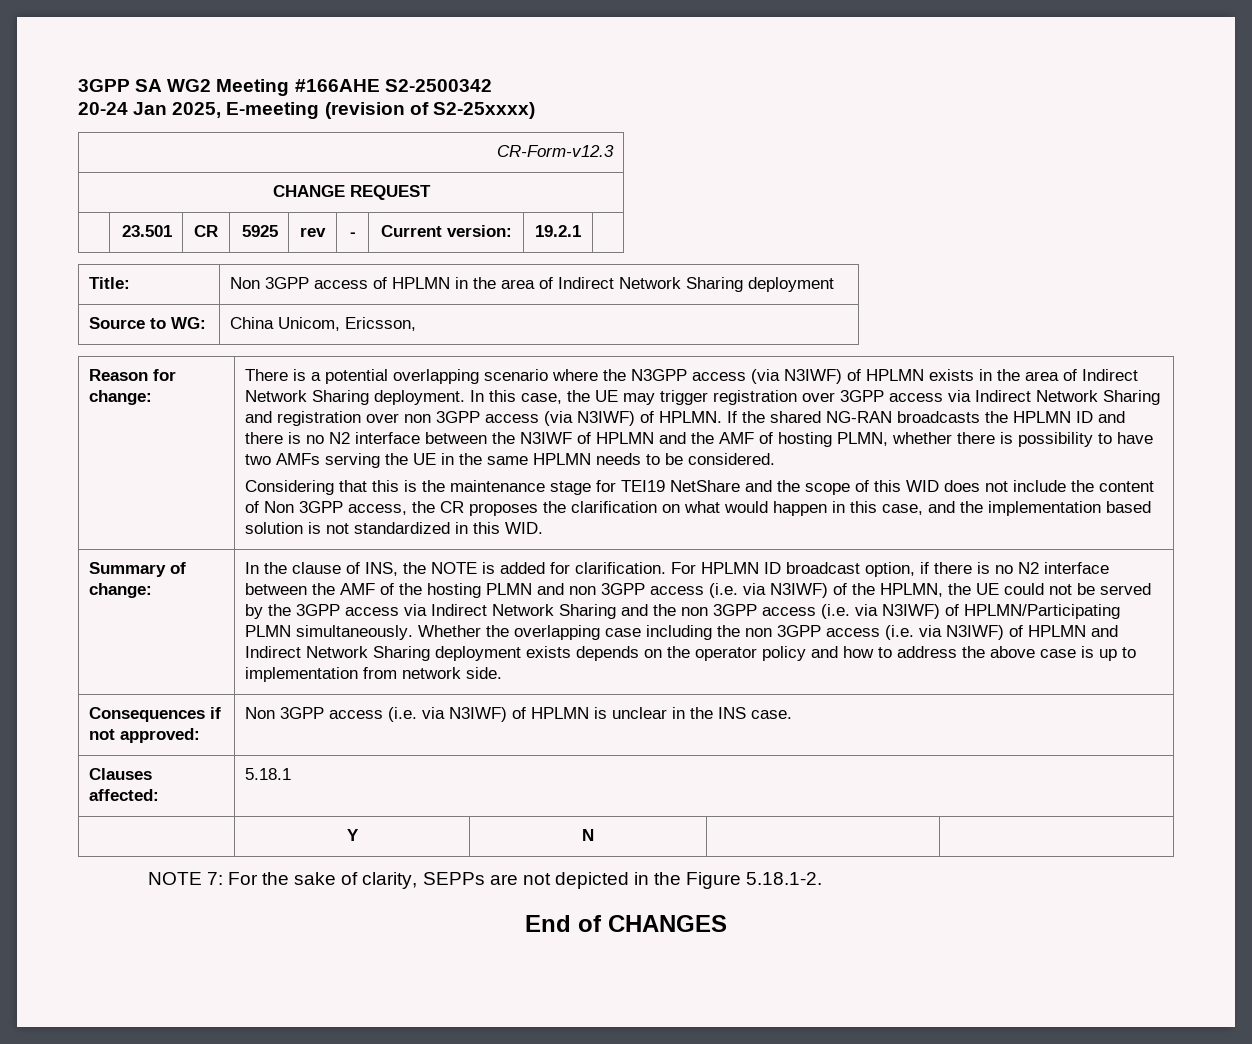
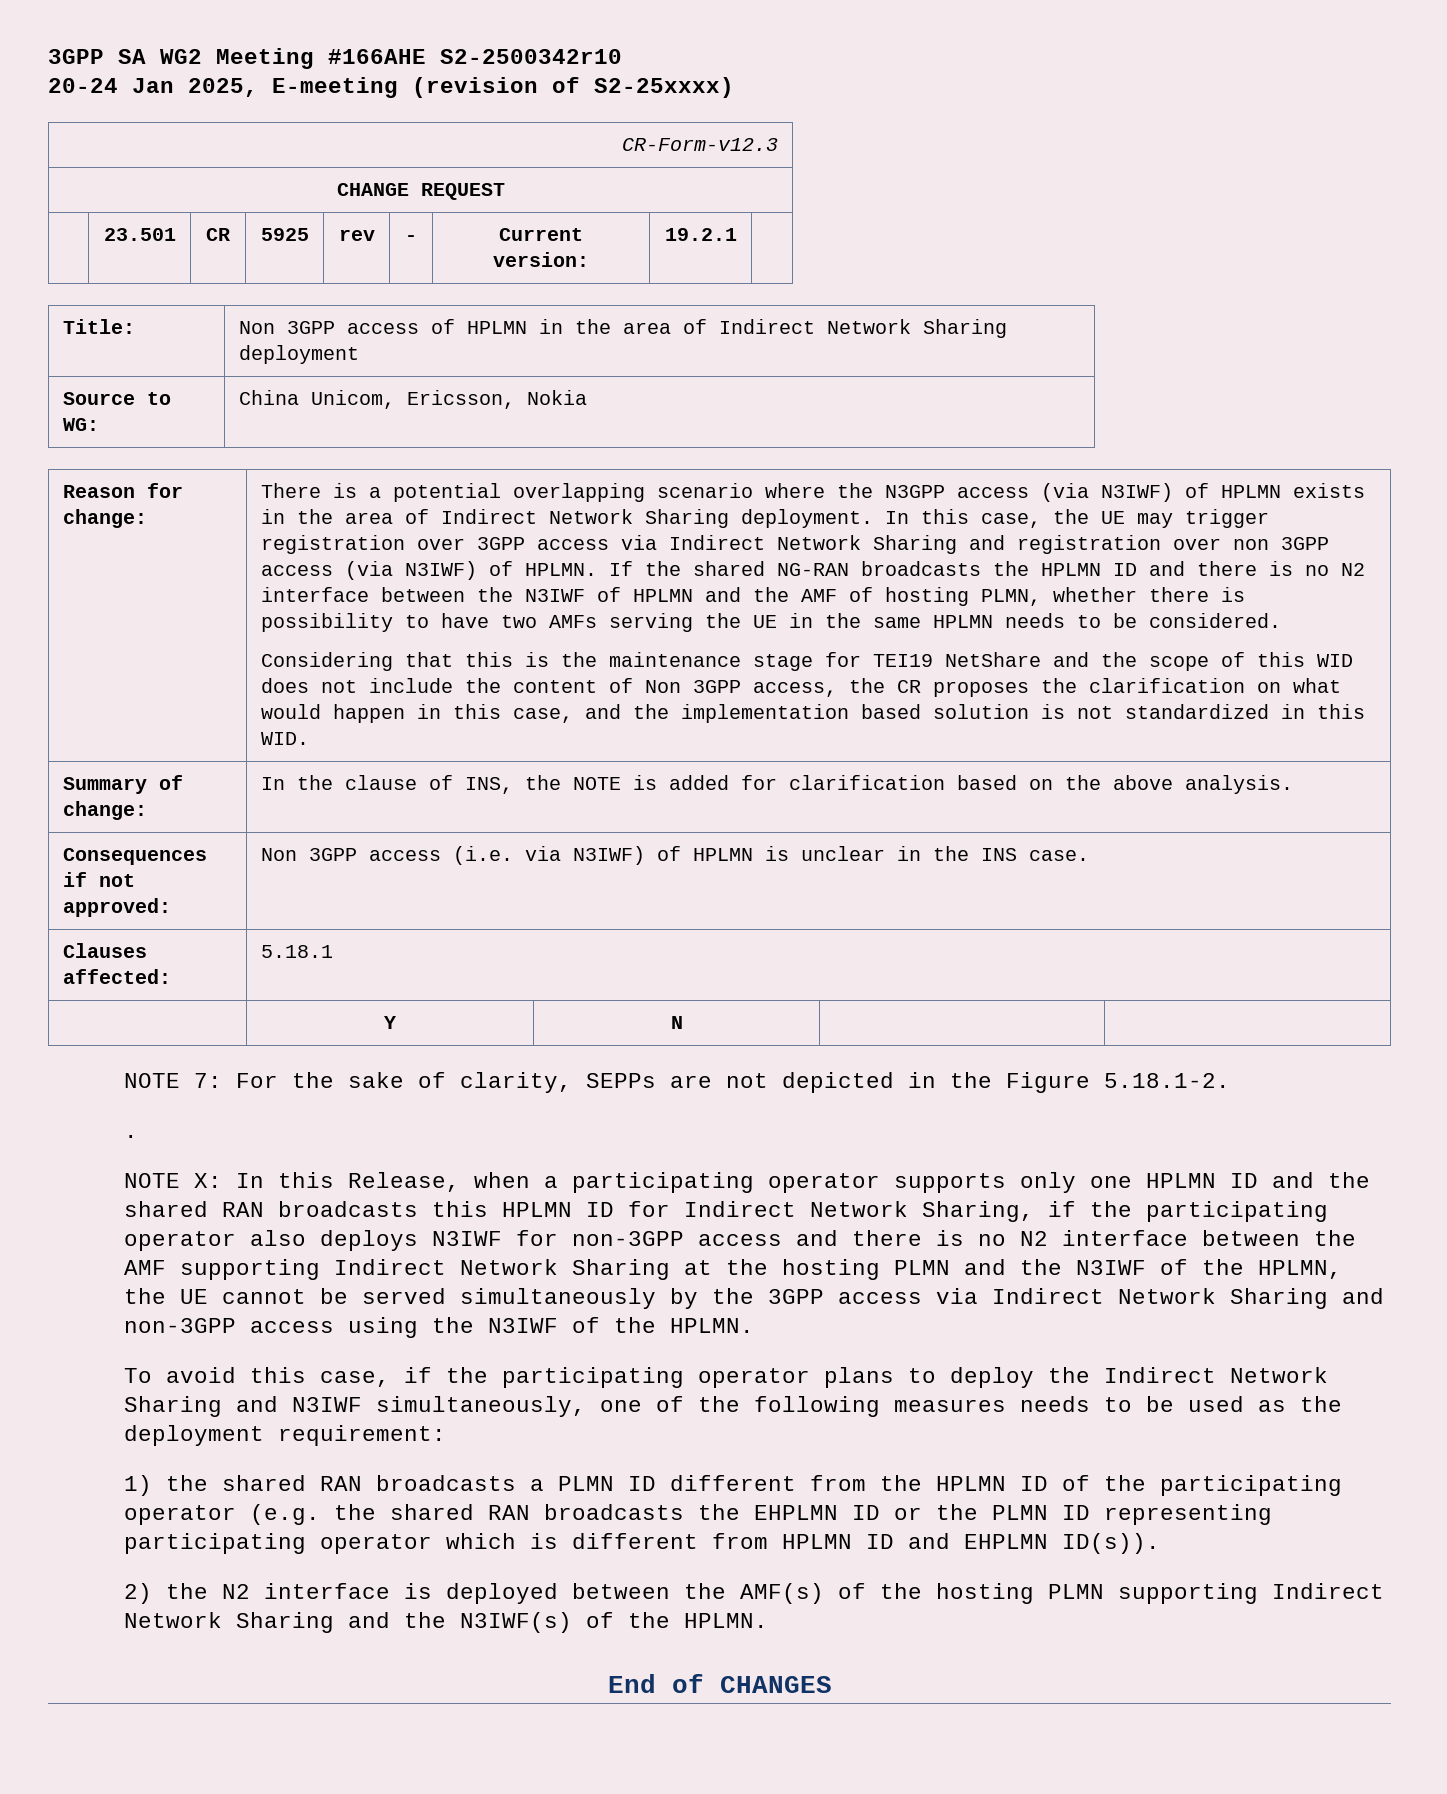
[384,79,492,92] S2-2500342 -> [440,49,622,64] S2-2500342r10
(417, 324) none -> [526,390,587,405] Nokia
[575,562,1110,577] [245,583,1152,598] [245,604,1121,619] [245,625,1119,640] [245,646,1137,661] [245,667,503,682] clarification. For HPLMN ID broadcast option, if there is no N2 interface between the AMF of the hosting PLMN and non 3GPP access (i.e. via N3IWF) of the HPLMN, the UE could not be served by the 3GPP access via Indirect Network Sharing and the non 3GPP access (i.e. via N3IWF) of HPLMN/Participating PLMN simultaneously. Whether the overlapping case including the non 3GPP access (i.e. via N3IWF) of HPLMN and Indirect Network Sharing deployment exists depends on the operator policy and how to address the above case is up to implementation from network side. -> [788,775,1293,794] clarification based on the above analysis.
(823, 878) none -> [124,1135,139,1138] [124,1172,1371,1193] [124,1201,1329,1222] [124,1230,1357,1251] [124,1259,1343,1280] [124,1288,1385,1309] [124,1317,755,1338] [124,1367,1329,1388] [124,1396,1343,1417] [124,1425,447,1446] [124,1475,1343,1496] [124,1504,1273,1525] [124,1533,1161,1554] [124,1583,1385,1604] [124,1612,769,1633] // . // NOTE X: In this Release, when a participating operator supports only one HPLMN ID and the shared RAN broadcasts this HPLMN ID for Indirect Network Sharing, if the participating operator also deploys N3IWF for non-3GPP access and there is no N2 interface between the AMF supporting Indirect Network Sharing at the hosting PLMN and the N3IWF of the HPLMN, the UE cannot be served simultaneously by the 3GPP access via Indirect Network Sharing and non-3GPP access using the N3IWF of the HPLMN. // To avoid this case, if the participating operator plans to deploy the Indirect Network Sharing and N3IWF simultaneously, one of the following measures needs to be used as the deployment requirement: // 1) the shared RAN broadcasts a PLMN ID different from the HPLMN ID of the participating operator (e.g. the shared RAN broadcasts the EHPLMN ID or the PLMN ID representing participating operator which is different from HPLMN ID and EHPLMN ID(s)). // 2) the N2 interface is deployed between the AMF(s) of the hosting PLMN supporting Indirect Network Sharing and the N3IWF(s) of the HPLMN.

